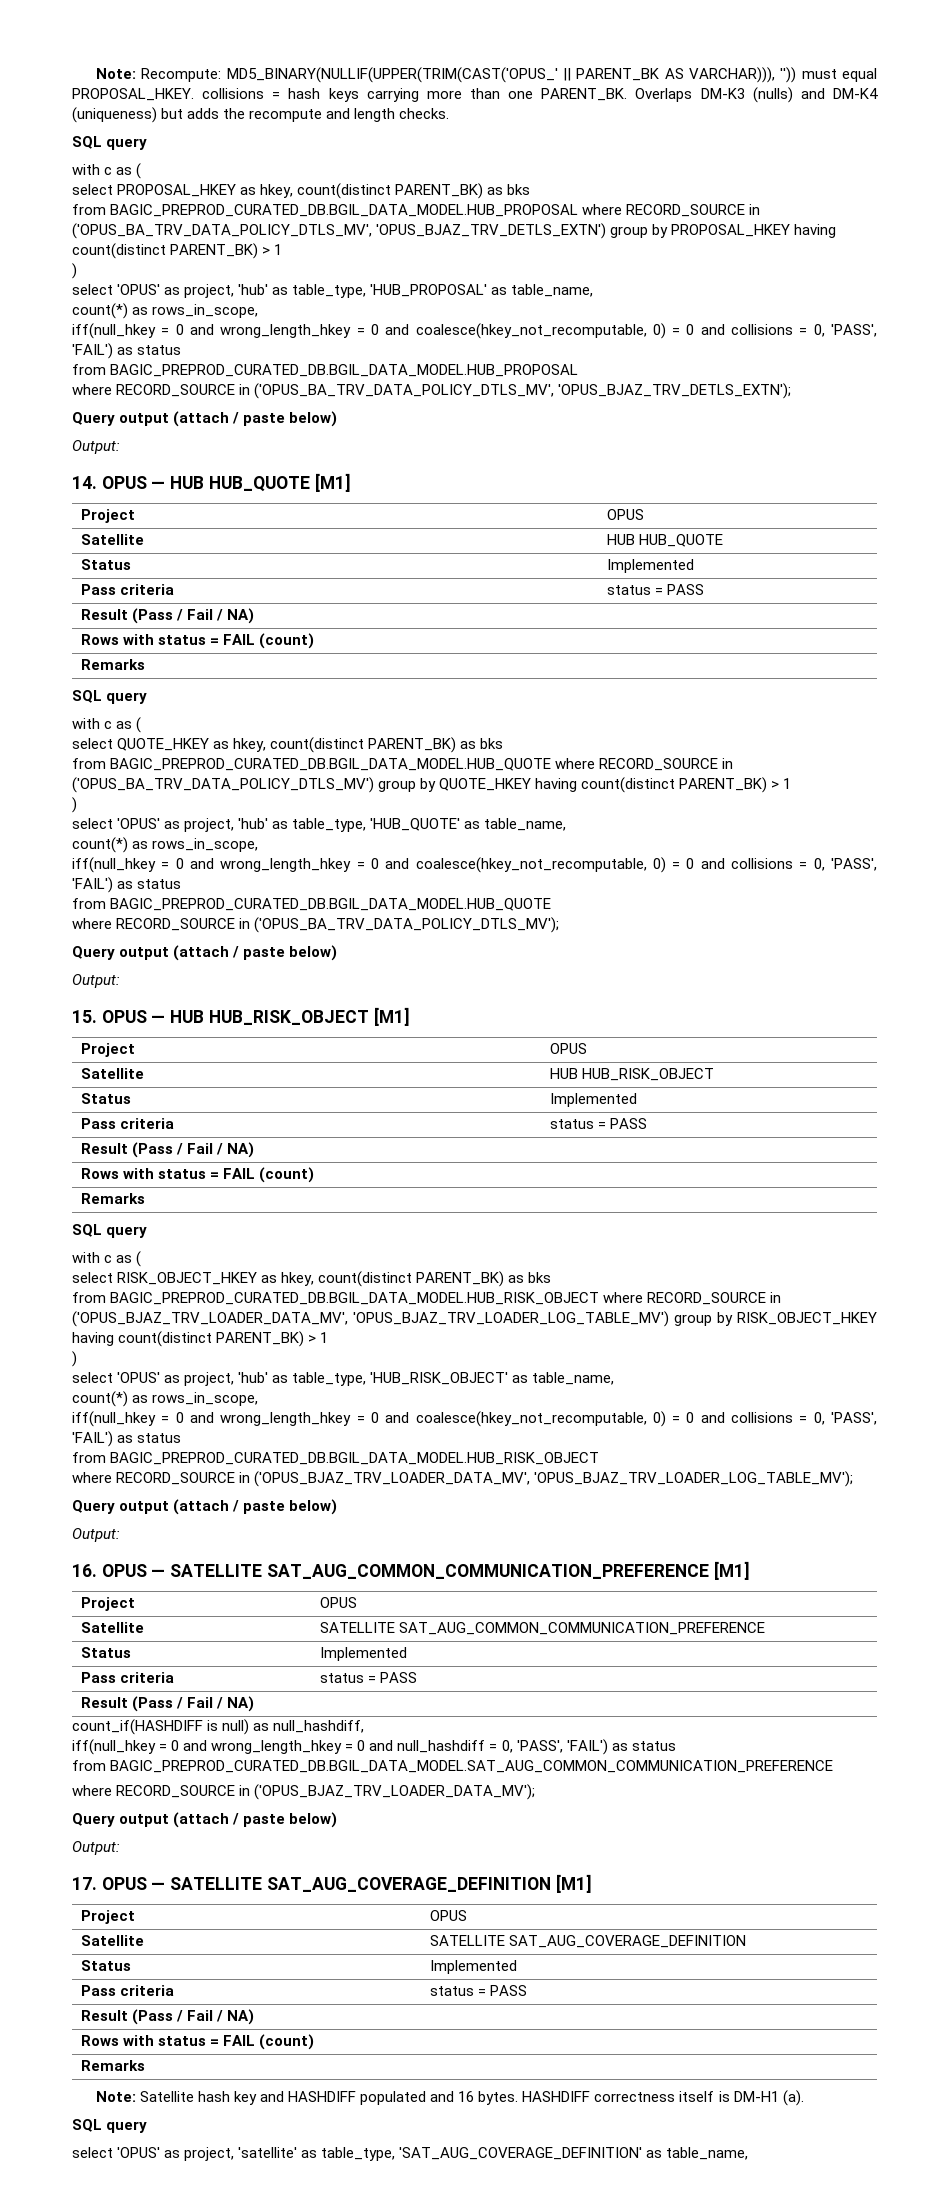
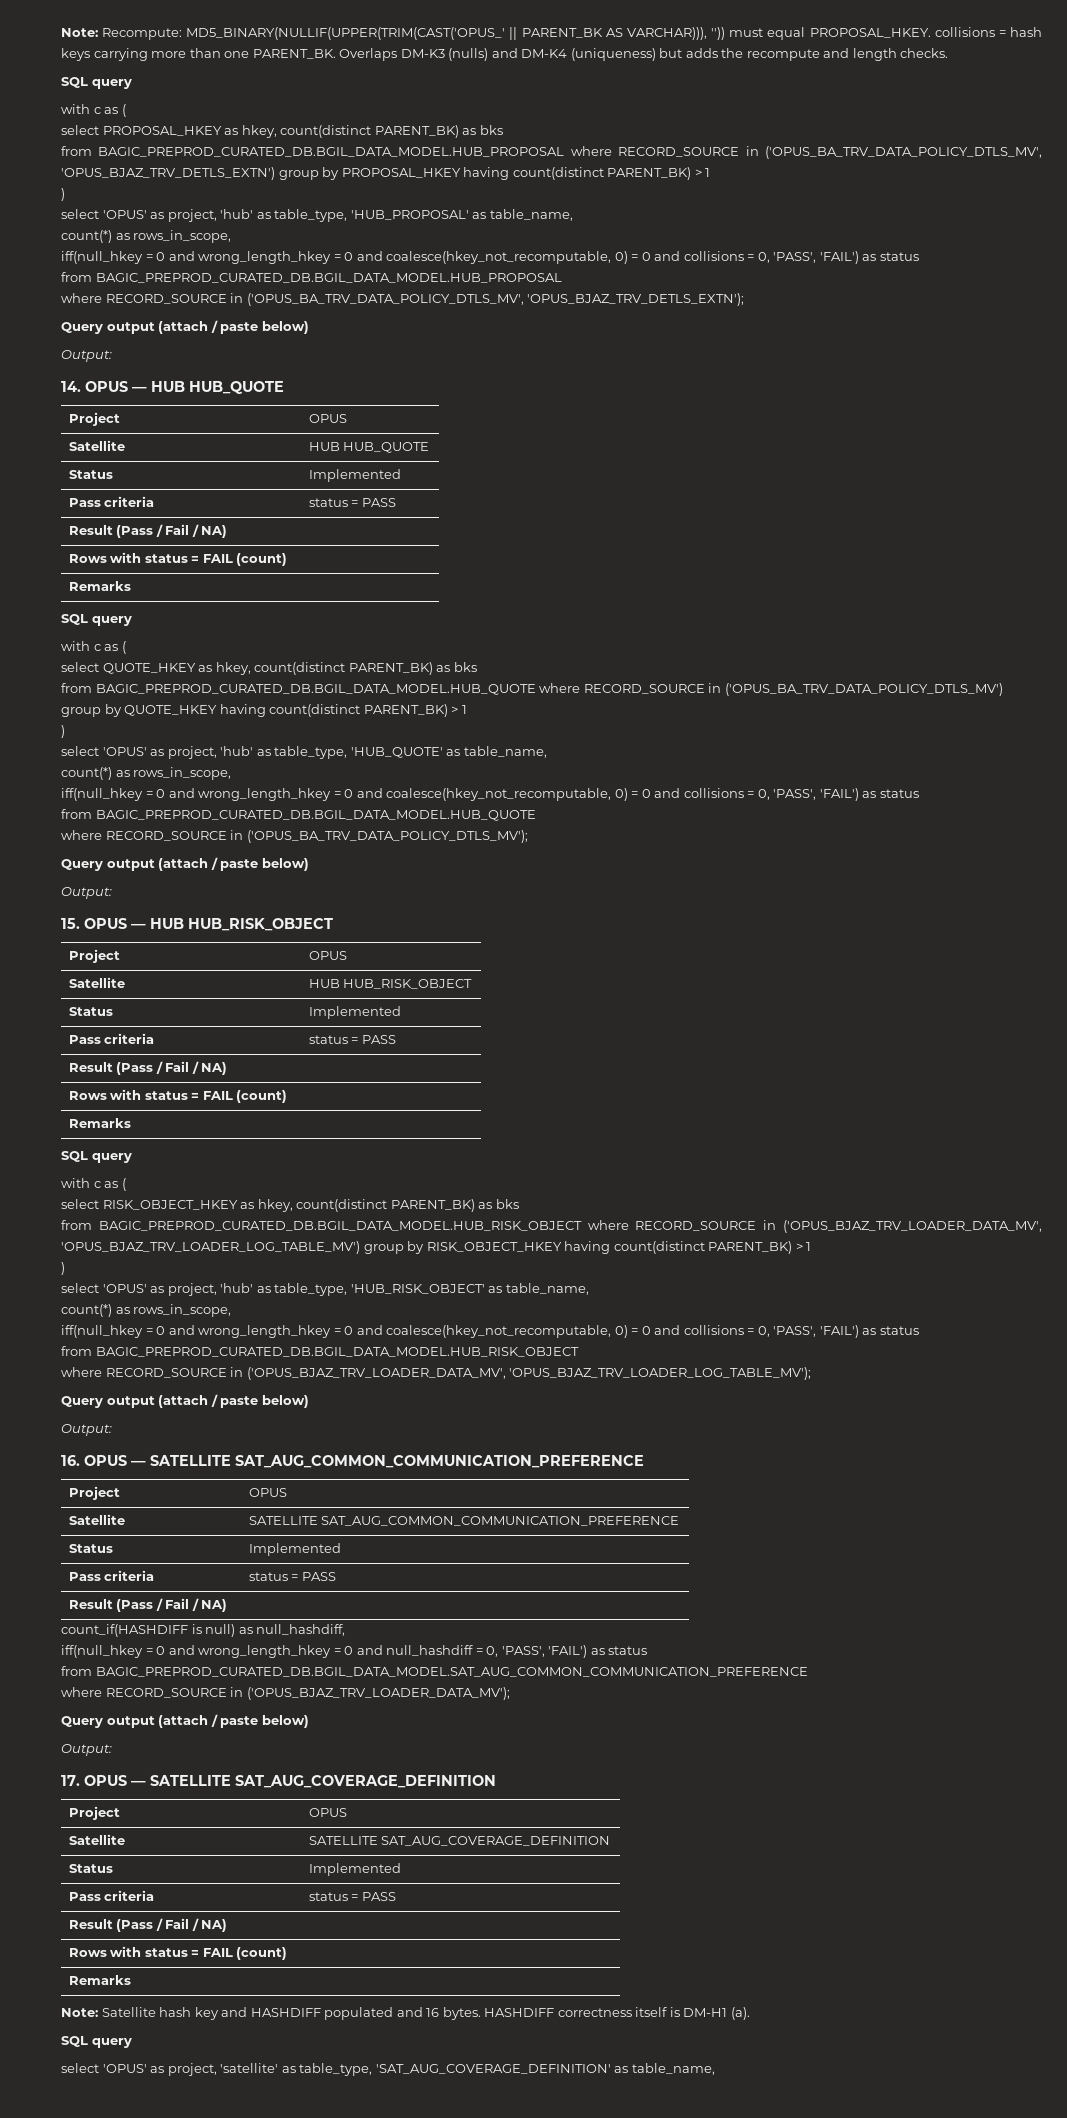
[314,473,351,492] [M1] -> (284, 387) none
[373,1007,410,1026] [M1] -> (333, 924) none
[713,1561,750,1580] [M1] -> (644, 1461) none
[555,1874,592,1893] [M1] -> (496, 1781) none

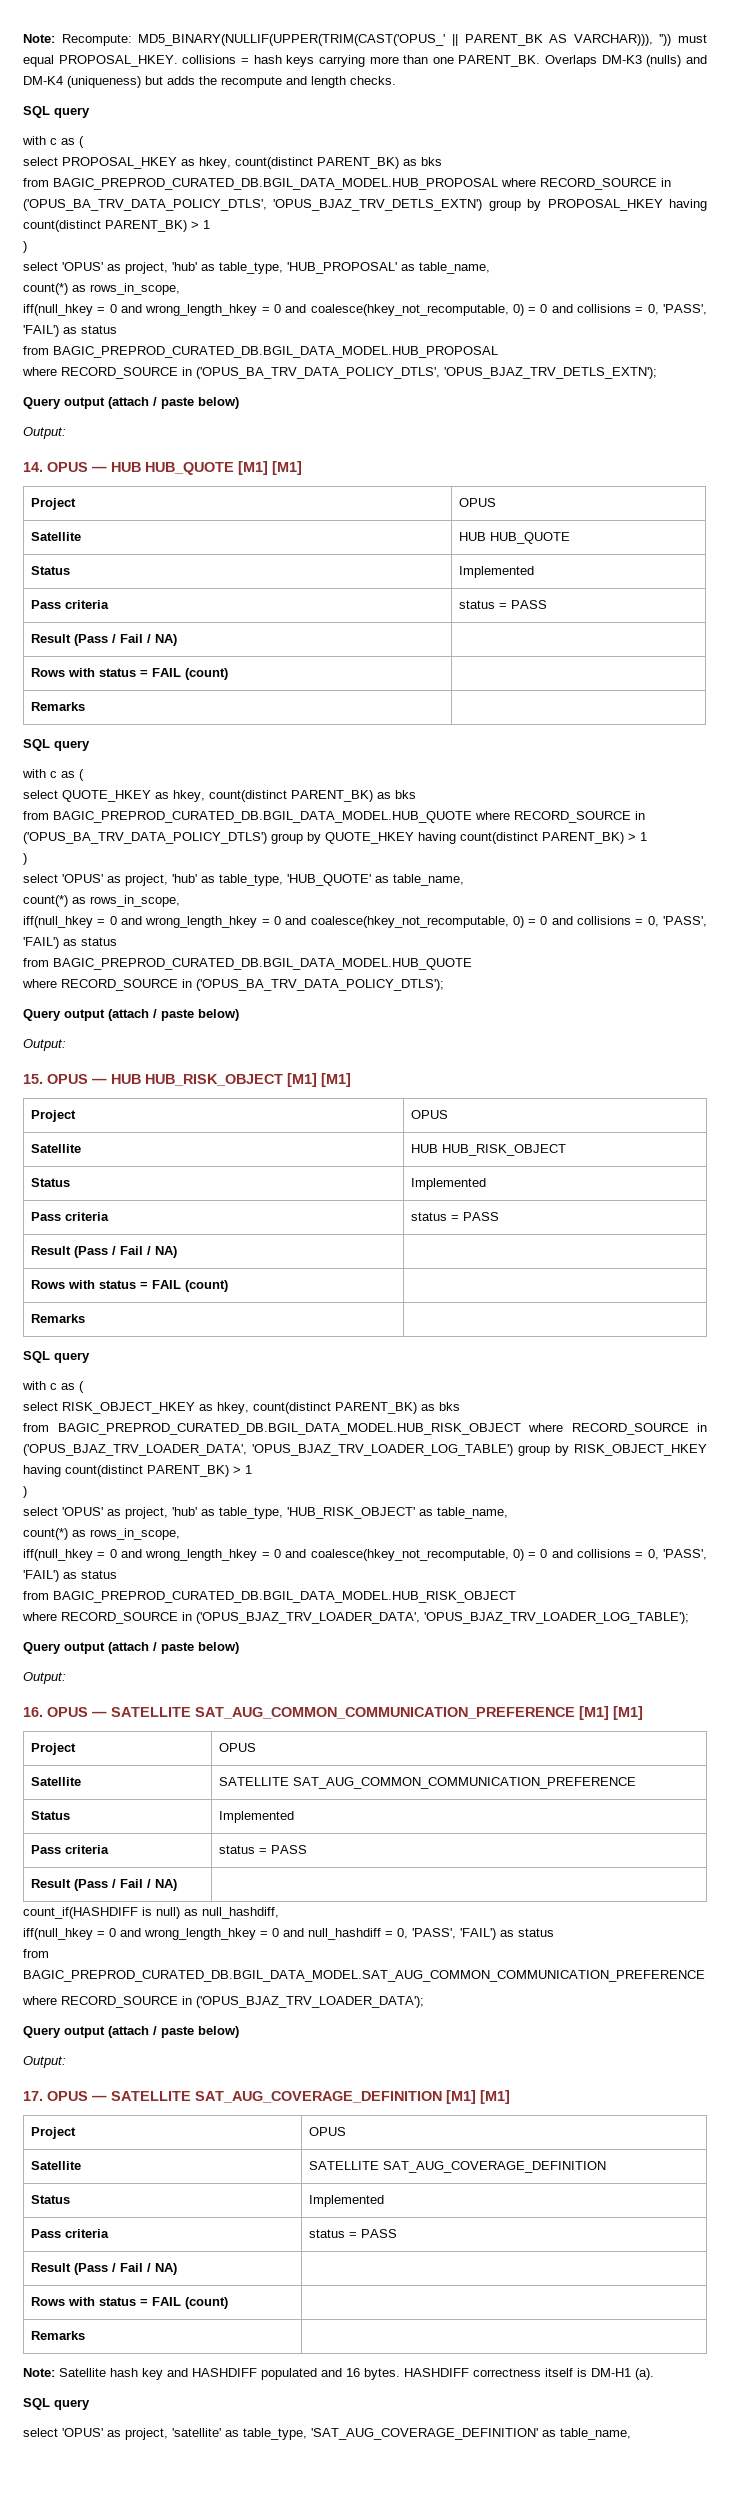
[764,146,1042,159] ('OPUS_BA_TRV_DATA_POLICY_DTLS_MV', -> [23,199,267,211] ('OPUS_BA_TRV_DATA_POLICY_DTLS',
[246,293,524,306] ('OPUS_BA_TRV_DATA_POLICY_DTLS_MV', -> [196,367,440,379] ('OPUS_BA_TRV_DATA_POLICY_DTLS',
(284, 387) none -> [238,461,302,475] [M1] [M1]
[724,683,1003,696] ('OPUS_BA_TRV_DATA_POLICY_DTLS_MV') -> [23,832,267,844] ('OPUS_BA_TRV_DATA_POLICY_DTLS')
[246,830,528,843] ('OPUS_BA_TRV_DATA_POLICY_DTLS_MV'); -> [196,979,444,991] ('OPUS_BA_TRV_DATA_POLICY_DTLS');
(333, 924) none -> [287,1073,351,1087] [M1] [M1]
[782,1220,1042,1233] [61,1241,360,1254] ('OPUS_BJAZ_TRV_LOADER_DATA_MV', 'OPUS_BJAZ_TRV_LOADER_LOG_TABLE_MV') -> [23,1444,513,1456] ('OPUS_BJAZ_TRV_LOADER_DATA', 'OPUS_BJAZ_TRV_LOADER_LOG_TABLE')
[246,1367,812,1380] ('OPUS_BJAZ_TRV_LOADER_DATA_MV', 'OPUS_BJAZ_TRV_LOADER_LOG_TABLE_MV'); -> [196,1612,689,1624] ('OPUS_BJAZ_TRV_LOADER_DATA', 'OPUS_BJAZ_TRV_LOADER_LOG_TABLE');
(644, 1461) none -> [579,1706,643,1720] [M1] [M1]
[246,1687,510,1700] ('OPUS_BJAZ_TRV_LOADER_DATA_MV'); -> [196,1996,424,2008] ('OPUS_BJAZ_TRV_LOADER_DATA');
(496, 1781) none -> [446,2090,510,2104] [M1] [M1]

